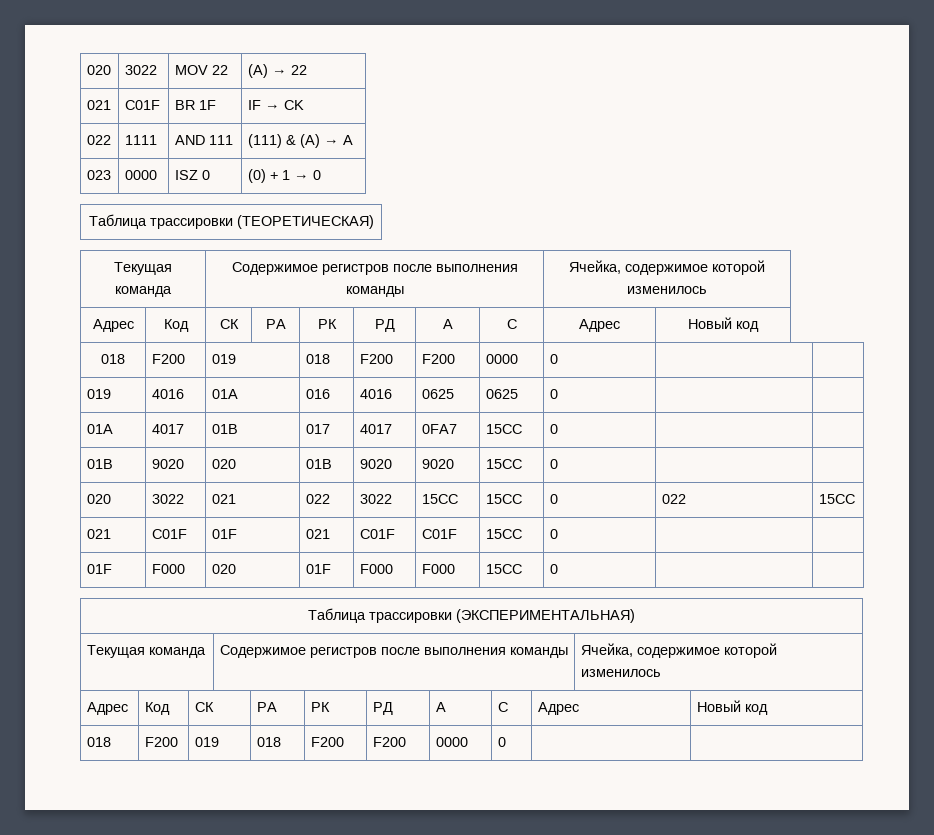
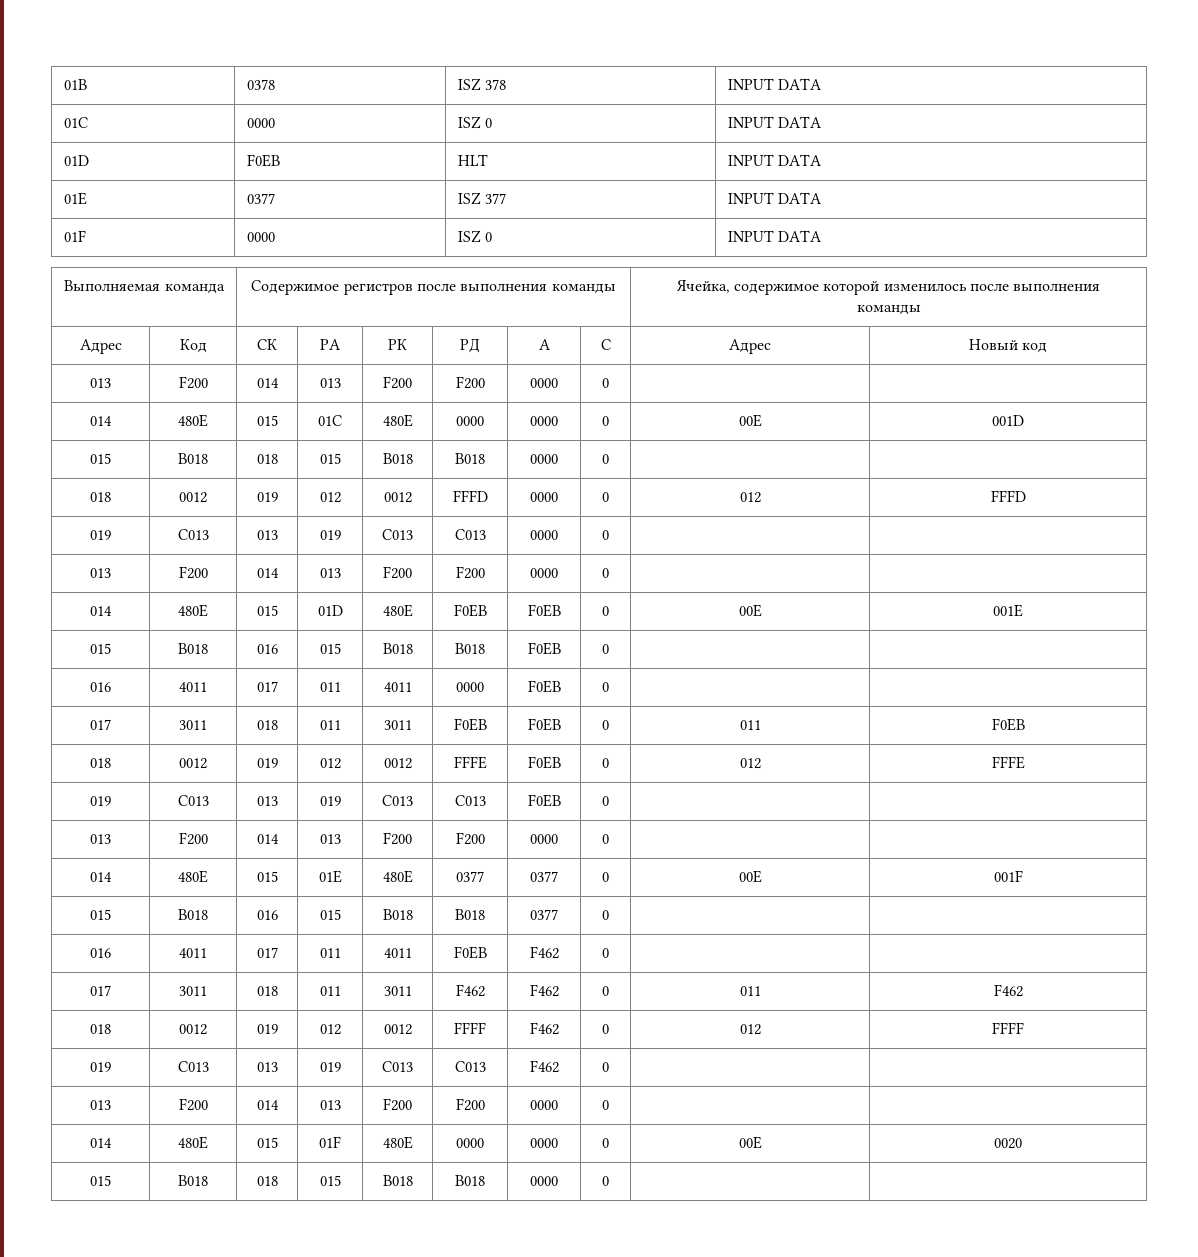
[86,65,111,75] [124,65,157,75] [174,65,228,75] [247,64,307,78] [86,100,111,110] [124,100,160,110] [174,100,216,110] [247,100,304,110] [86,135,111,145] [124,135,157,145] [174,135,233,145] [247,134,353,148] [86,170,111,180] [124,170,157,180] [174,170,210,180] [247,169,321,183] [88,214,374,229] [114,262,172,275] 020 | 3022 | MOV 22 | (A) → 22 // 021 | C01F | BR 1F | IF → CK // 022 | 1111 | AND 111 | (111) & (A) → A // 023 | 0000 | ISZ 0 | (0) + 1 → 0 // Таблица трассировки (ТЕОРЕТИЧЕСКАЯ) // Текущая -> [63,79,87,90] [246,79,275,90] [457,78,507,91] [727,78,823,90] [63,117,88,128] [246,118,275,128] [457,116,493,129] [727,116,823,128] [63,155,89,166] [246,154,280,167] [457,154,488,166] [727,154,823,166] [63,192,87,205] [246,193,275,204] [457,192,507,205] [727,192,823,204] [63,230,86,242] [246,232,275,242] [457,230,493,243] [727,230,823,242] [64,280,161,291] 01B | 0378 | ISZ 378 | INPUT DATA // 01C | 0000 | ISZ 0 | INPUT DATA // 01D | F0EB | HLT | INPUT DATA // 01E | 0377 | ISZ 377 | INPUT DATA // 01F | 0000 | ISZ 0 | INPUT DATA // Выполняемая
(707, 290) none -> [969,283,1101,291] [856,304,921,315] после выполнения команды
[101,354,125,364] [151,354,185,364] [211,354,236,364] [305,354,330,364] [359,354,393,364] [421,354,455,364] [485,354,518,364] [549,354,558,364] [86,389,111,399] [151,389,184,399] [211,389,238,399] [305,389,330,399] [359,389,392,399] [421,389,454,399] [485,389,518,399] [549,389,558,399] [86,424,113,434] [151,424,184,434] [211,424,238,434] [305,424,330,434] [359,424,392,434] [421,424,457,434] [485,424,522,434] [549,424,558,434] [86,459,113,469] [151,459,184,469] [211,459,236,469] [305,459,332,469] [359,459,392,469] [421,459,454,469] [485,459,522,469] [549,459,558,469] [86,494,111,504] [151,494,184,504] [211,494,236,504] [305,494,330,504] [359,494,392,504] [421,494,458,504] [485,494,522,504] [549,494,558,504] [661,494,686,504] [818,494,855,504] [86,529,111,539] [151,529,187,539] [211,529,237,539] [305,529,330,539] [359,529,395,539] [421,529,457,539] [485,529,522,539] [549,529,558,539] [86,564,112,574] [151,564,185,574] [211,564,236,574] [305,564,331,574] [359,564,393,574] [421,564,455,574] [485,564,522,574] [549,564,558,574] [308,608,635,623] [86,645,206,658] [219,645,568,658] [580,643,777,658] [580,669,661,677] [86,702,128,715] [144,702,170,715] [194,702,214,712] [256,702,277,712] [310,702,330,712] [372,702,393,715] [435,702,446,712] [497,702,508,712] [537,702,579,715] [696,700,768,715] [86,737,111,747] [144,737,178,747] [194,737,219,747] [256,737,281,747] [310,737,344,747] [372,737,406,747] [435,737,468,747] [497,737,506,747] 018 | F200 | 019 | 018 | F200 | F200 | 0000 | 0 | | // 019 | 4016 | 01A | 016 | 4016 | 0625 | 0625 | 0 | | // 01A | 4017 | 01B | 017 | 4017 | 0FA7 | 15CC | 0 | | // 01B | 9020 | 020 | 01B | 9020 | 9020 | 15CC | 0 | | // 020 | 3022 | 021 | 022 | 3022 | 15CC | 15CC | 0 | 022 | 15CC // 021 | C01F | 01F | 021 | C01F | C01F | 15CC | 0 | | // 01F | F000 | 020 | 01F | F000 | F000 | 15CC | 0 | | // Таблица трассировки (ЭКСПЕРИМЕНТАЛЬНАЯ) // Текущая команда | Содержимое регистров после выполнения команды | Ячейка, содержимое которой изменилось // Адрес | Код | СК | РА | РК | РД | А | С | Адрес | Новый код // 018 | F200 | 019 | 018 | F200 | F200 | 0000 | 0 | | -> [90,378,111,388] [178,376,208,389] [256,378,279,388] [319,378,341,388] [383,376,413,389] [455,376,485,389] [530,378,558,388] [602,378,609,388] [90,416,112,426] [178,414,208,427] [256,415,278,426] [318,415,342,426] [382,414,413,427] [456,416,485,426] [530,416,558,426] [602,416,609,426] [738,414,762,427] [992,415,1024,426] [90,453,111,464] [178,453,208,464] [256,454,278,464] [319,453,341,464] [382,453,413,464] [455,453,486,464] [530,454,558,464] [602,454,609,464] [90,492,111,502] [179,492,207,503] [256,492,278,502] [319,492,341,503] [383,492,412,503] [452,490,488,502] [530,492,558,502] [602,492,609,502] [739,492,761,503] [990,490,1026,502] [90,530,111,540] [177,529,209,540] [256,530,278,540] [319,530,341,540] [382,529,414,540] [454,529,486,540] [530,530,558,540] [602,530,609,540] [90,568,111,578] [178,566,208,579] [256,568,279,578] [319,568,341,578] [383,566,413,579] [455,566,485,579] [530,568,558,578] [602,568,609,578] [90,606,112,616] [178,604,208,617] [256,605,278,616] [317,605,343,616] [382,604,413,617] [453,604,487,617] [527,604,561,617] [602,606,609,616] [738,604,762,617] [993,604,1023,617] [90,643,111,654] [178,643,208,654] [256,644,278,654] [319,643,341,654] [382,643,413,654] [455,643,486,654] [527,642,561,655] [602,644,609,654] [90,682,111,692] [179,682,207,692] [256,681,278,692] [319,682,341,692] [383,682,412,692] [456,682,485,692] [527,680,561,693] [602,682,609,692] [90,719,111,730] [179,720,207,730] [256,720,278,730] [319,720,341,730] [383,720,412,730] [453,718,487,731] [527,718,561,731] [602,720,609,730] [739,720,761,730] [991,718,1025,731] [90,758,111,768] [179,758,207,769] [256,758,278,768] [319,758,341,769] [383,758,412,769] [453,756,487,769] [527,756,561,769] [602,758,609,768] [739,758,761,769] [991,756,1025,769] [90,796,111,806] [177,795,209,806] [256,796,278,806] [319,796,341,806] [382,795,414,806] [454,795,486,806] [527,794,561,807] [602,796,609,806] [90,834,111,844] [178,832,208,845] [256,834,279,844] [319,834,341,844] [383,832,413,845] [455,832,485,845] [530,834,558,844] [602,834,609,844] [90,872,112,882] [178,870,208,883] [256,871,278,882] [318,870,342,883] [382,870,413,883] [456,871,485,882] [530,871,558,882] [602,872,609,882] [738,870,762,883] [993,870,1023,882] [90,909,111,920] [178,909,208,920] [256,910,278,920] [319,909,341,920] [382,909,413,920] [455,909,486,920] [530,909,558,920] [602,910,609,920] [90,948,111,958] [179,948,207,958] [256,947,278,958] [319,948,341,958] [383,948,412,958] [453,946,487,959] [529,946,559,959] [602,948,609,958] [90,985,111,996] [179,986,207,996] [256,986,278,996] [319,986,341,996] [383,986,412,996] [455,984,485,997] [529,984,559,997] [602,986,609,996] [739,986,761,996] [993,984,1023,997] [90,1024,111,1034] [179,1024,207,1035] [256,1024,278,1034] [319,1024,341,1035] [383,1024,412,1035] [454,1022,487,1034] [529,1022,559,1035] [602,1024,609,1034] [739,1024,761,1035] [992,1022,1024,1034] [90,1062,111,1072] [177,1061,209,1072] [256,1062,278,1072] [319,1062,341,1072] [382,1061,414,1072] [454,1061,486,1072] [529,1060,559,1073] [602,1062,609,1072] [90,1100,111,1110] [178,1098,208,1111] [256,1100,279,1110] [319,1100,341,1110] [383,1098,413,1111] [455,1098,485,1111] [530,1100,558,1110] [602,1100,609,1110] [90,1138,112,1148] [178,1136,208,1149] [256,1137,278,1148] [319,1136,341,1148] [382,1136,413,1149] [456,1138,485,1148] [530,1138,558,1148] [602,1138,609,1148] [738,1136,762,1149] [994,1138,1022,1149] [90,1175,111,1186] [178,1175,208,1186] [256,1176,278,1186] [319,1175,341,1186] [382,1175,413,1186] [455,1175,486,1186] [530,1176,558,1186] [602,1176,609,1186] 013 | F200 | 014 | 013 | F200 | F200 | 0000 | 0 | | // 014 | 480E | 015 | 01C | 480E | 0000 | 0000 | 0 | 00E | 001D // 015 | B018 | 018 | 015 | B018 | B018 | 0000 | 0 | | // 018 | 0012 | 019 | 012 | 0012 | FFFD | 0000 | 0 | 012 | FFFD // 019 | C013 | 013 | 019 | C013 | C013 | 0000 | 0 | | // 013 | F200 | 014 | 013 | F200 | F200 | 0000 | 0 | | // 014 | 480E | 015 | 01D | 480E | F0EB | F0EB | 0 | 00E | 001E // 015 | B018 | 016 | 015 | B018 | B018 | F0EB | 0 | | // 016 | 4011 | 017 | 011 | 4011 | 0000 | F0EB | 0 | | // 017 | 3011 | 018 | 011 | 3011 | F0EB | F0EB | 0 | 011 | F0EB // 018 | 0012 | 019 | 012 | 0012 | FFFE | F0EB | 0 | 012 | FFFE // 019 | C013 | 013 | 019 | C013 | C013 | F0EB | 0 | | // 013 | F200 | 014 | 013 | F200 | F200 | 0000 | 0 | | // 014 | 480E | 015 | 01E | 480E | 0377 | 0377 | 0 | 00E | 001F // 015 | B018 | 016 | 015 | B018 | B018 | 0377 | 0 | | // 016 | 4011 | 017 | 011 | 4011 | F0EB | F462 | 0 | | // 017 | 3011 | 018 | 011 | 3011 | F462 | F462 | 0 | 011 | F462 // 018 | 0012 | 019 | 012 | 0012 | FFFF | F462 | 0 | 012 | FFFF // 019 | C013 | 013 | 019 | C013 | C013 | F462 | 0 | | // 013 | F200 | 014 | 013 | F200 | F200 | 0000 | 0 | | // 014 | 480E | 015 | 01F | 480E | 0000 | 0000 | 0 | 00E | 0020 // 015 | B018 | 018 | 015 | B018 | B018 | 0000 | 0 | |

